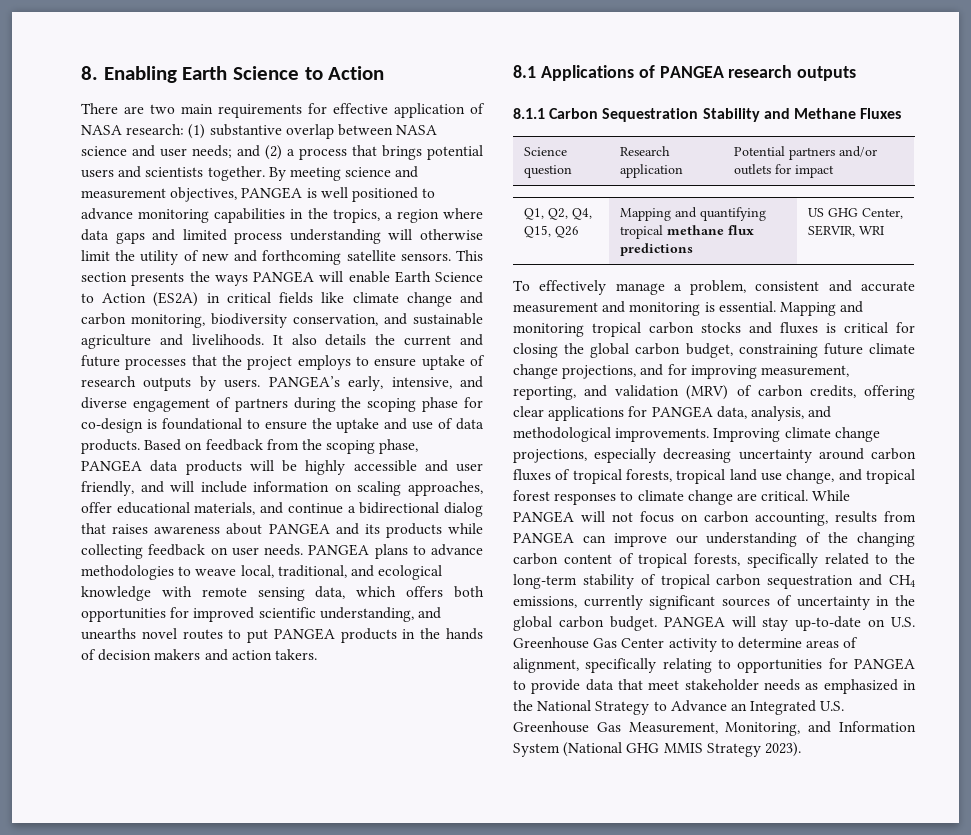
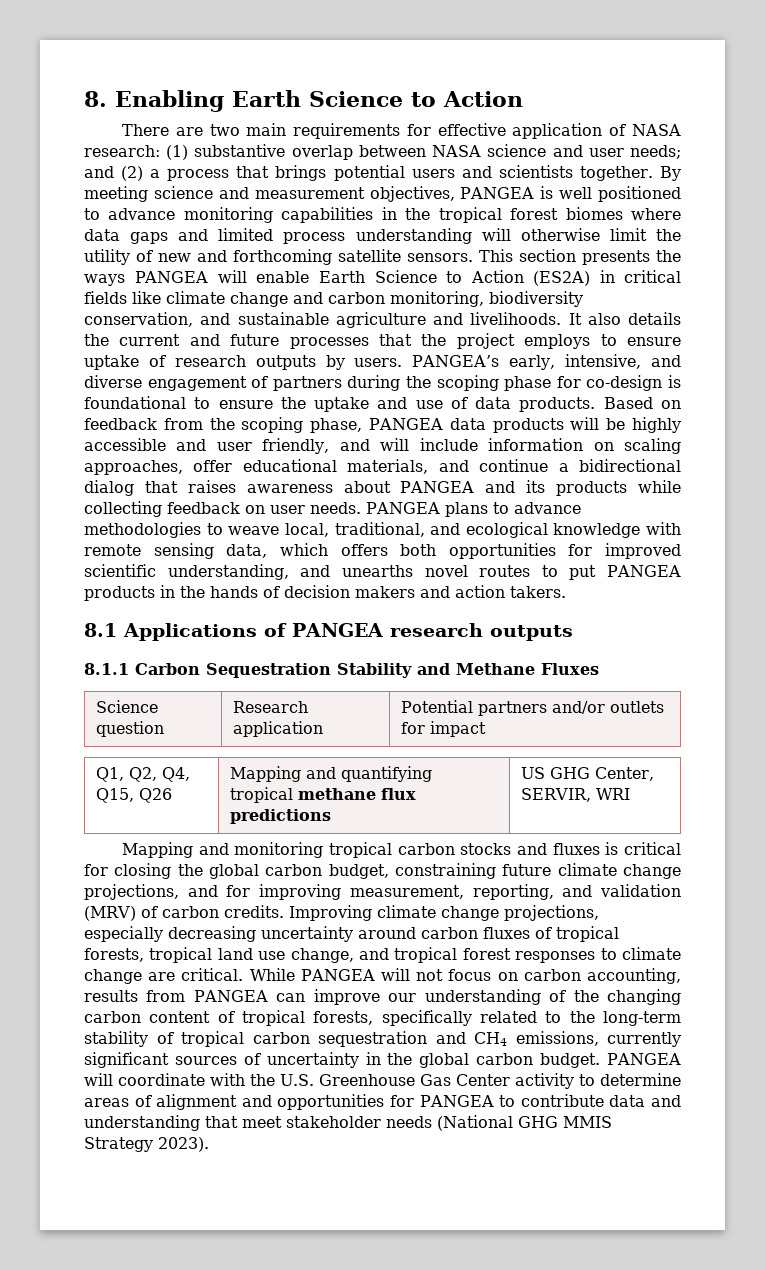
[332,209,439,223] tropics, a region -> [438,207,623,223] tropical forest biomes
[513,280,915,295] [513,301,776,316] To effectively manage a problem, consistent and accurate measurement and monitoring is essential. -> (630, 794) none
[809,385,915,400] [513,406,832,421] [513,427,710,442] credits, offering clear applications for PANGEA data, analysis, and methodological improvements. -> [224,905,284,918] credits.
[762,616,886,631] stay up-to-date on -> [118,1073,276,1086] coordinate with the
[513,658,915,673] [513,679,916,694] [513,700,845,715] [513,721,916,736] [513,743,560,757] alignment, specifically relating to opportunities for PANGEA to provide data that meet stakeholder needs as emphasized in the National Strategy to Advance an Integrated U.S. Greenhouse Gas Measurement, Monitoring, and Information System -> [156,1094,681,1110] [84,1115,432,1131] alignment and opportunities for PANGEA to contribute data and understanding that meet stakeholder needs

